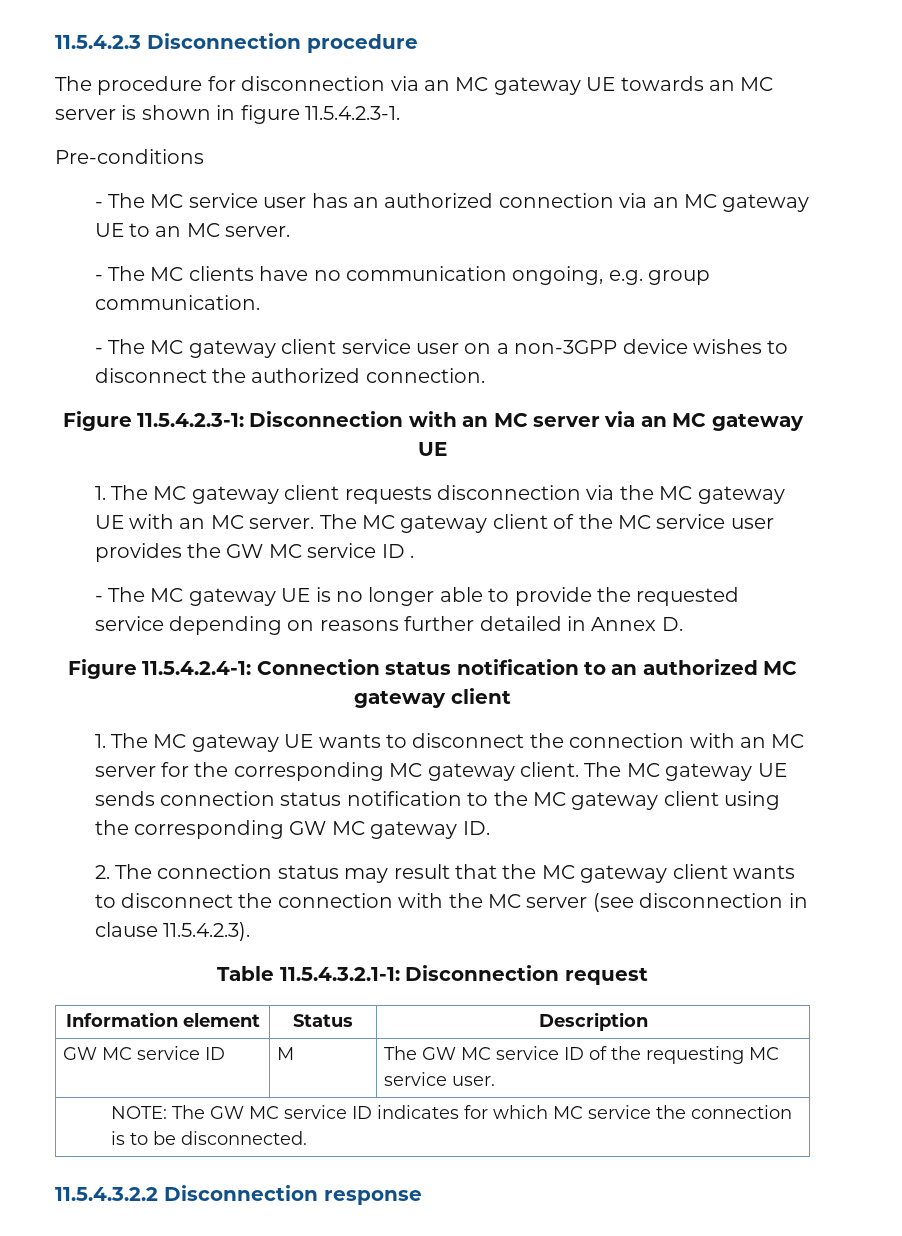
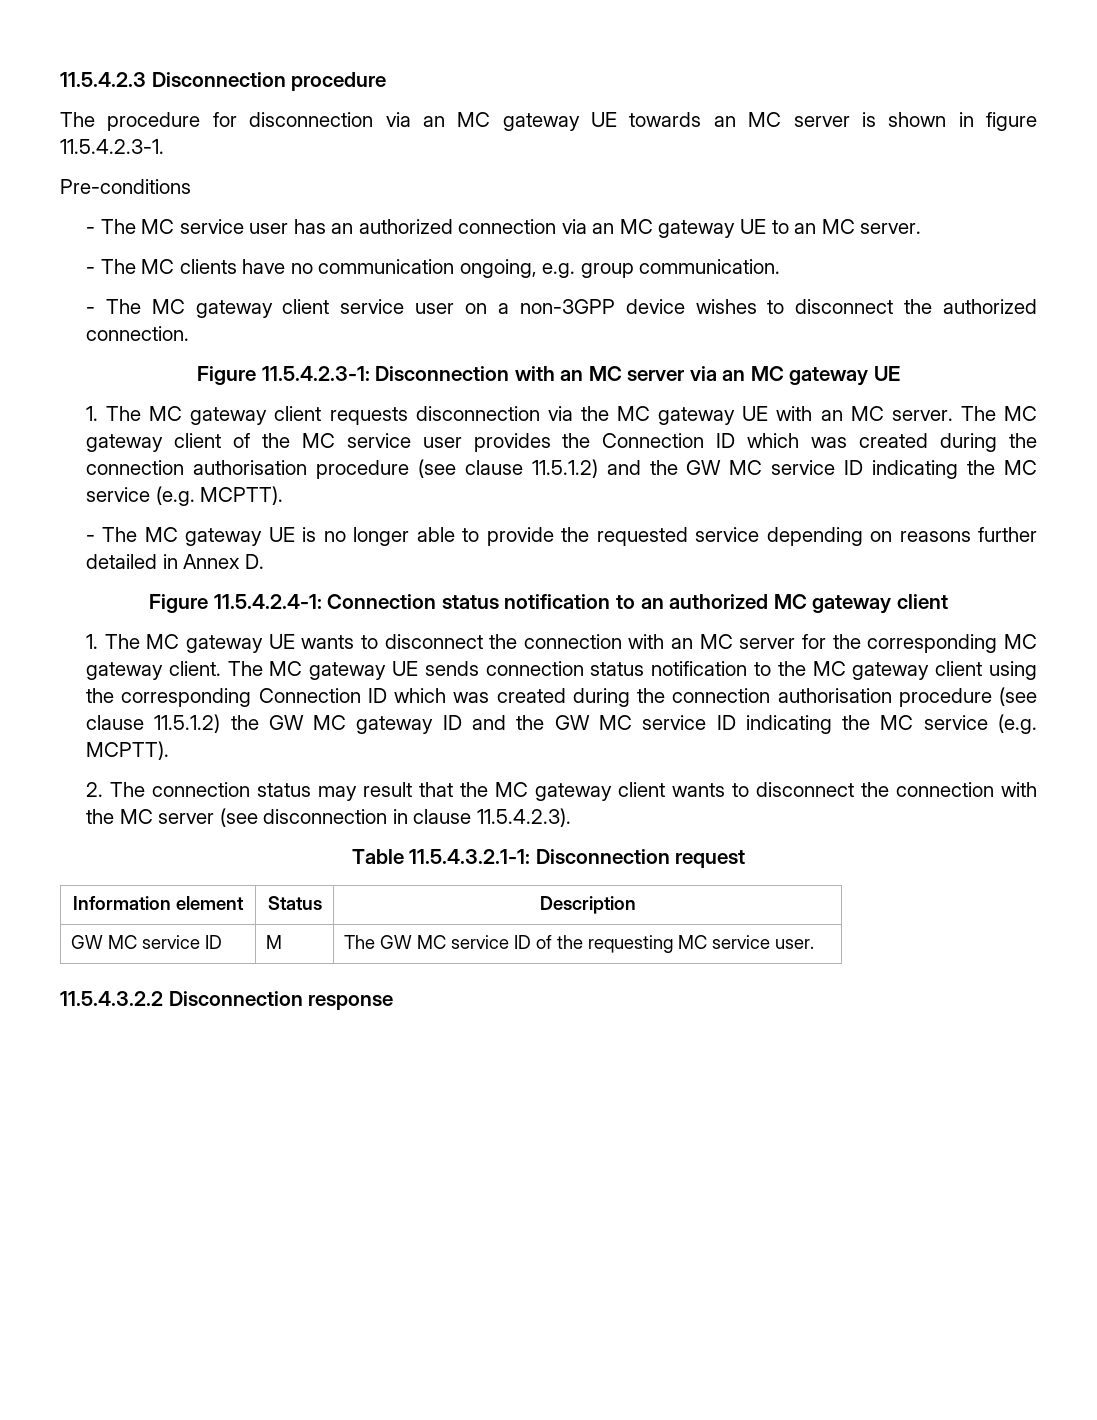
[226,543,415,558] GW MC service ID . -> [602,433,1037,452] [86,459,1038,479] [86,486,284,506] Connection ID which was created during the connection authorisation procedure (see clause 11.5.1.2) and the GW MC service ID indicating the MC service (e.g. MCPTT).
[289,821,490,839] GW MC gateway ID. -> [258,687,1038,707] [86,714,1037,734] [86,741,170,760] Connection ID which was created during the connection authorisation procedure (see clause 11.5.1.2) the GW MC gateway ID and the GW MC service ID indicating the MC service (e.g. MCPTT).
[110,1105,792,1119] [110,1131,307,1145] // NOTE: The GW MC service ID indicates for which MC service the connection is to be disconnected. -> (815, 944) none

